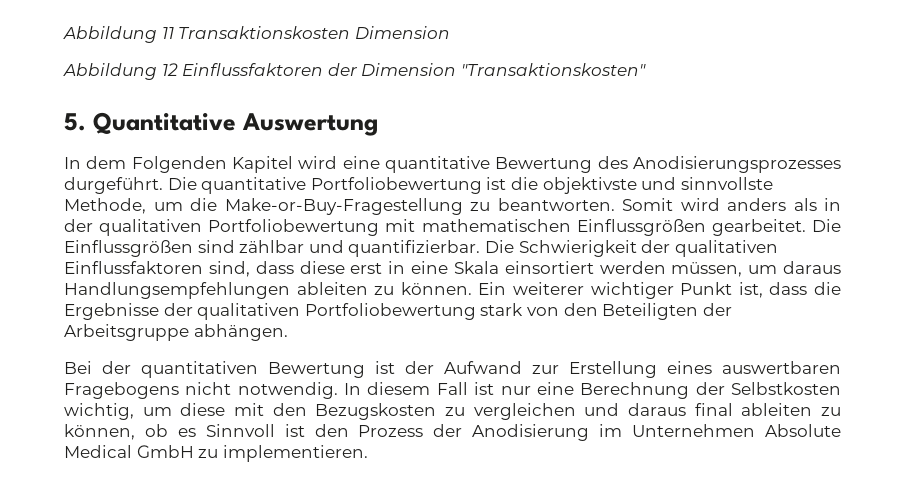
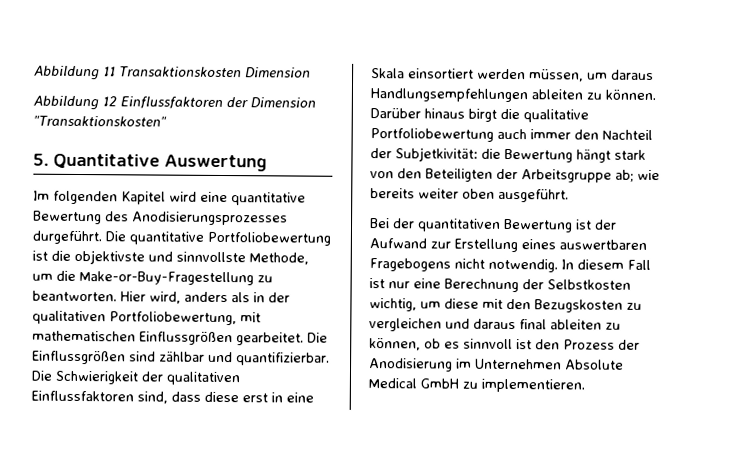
[64,156,227,173] In dem Folgenden -> [33,190,118,205] Im folgenden
[622,198,720,211] Somit wird -> [120,291,181,304] Hier wird,
[208,219,380,236] Portfoliobewertung -> [109,311,237,326] Portfoliobewertung,
[478,282,842,299] [64,303,476,320] Ein weiterer wichtiger Punkt ist, dass die Ergebnisse der qualitativen Portfoliobewertung -> [370,108,589,123] [370,128,653,142] [370,147,611,163] Darüber hinaus birgt die qualitative Portfoliobewertung auch immer den Nachteil der Subjetkivität: die Bewertung hängt
[193,324,288,341] abhängen. -> [615,169,660,182] [370,188,569,203] ab; wie bereits weiter oben ausgeführt.
[205,424,275,437] Sinnvoll -> [463,338,513,350] sinnvoll

